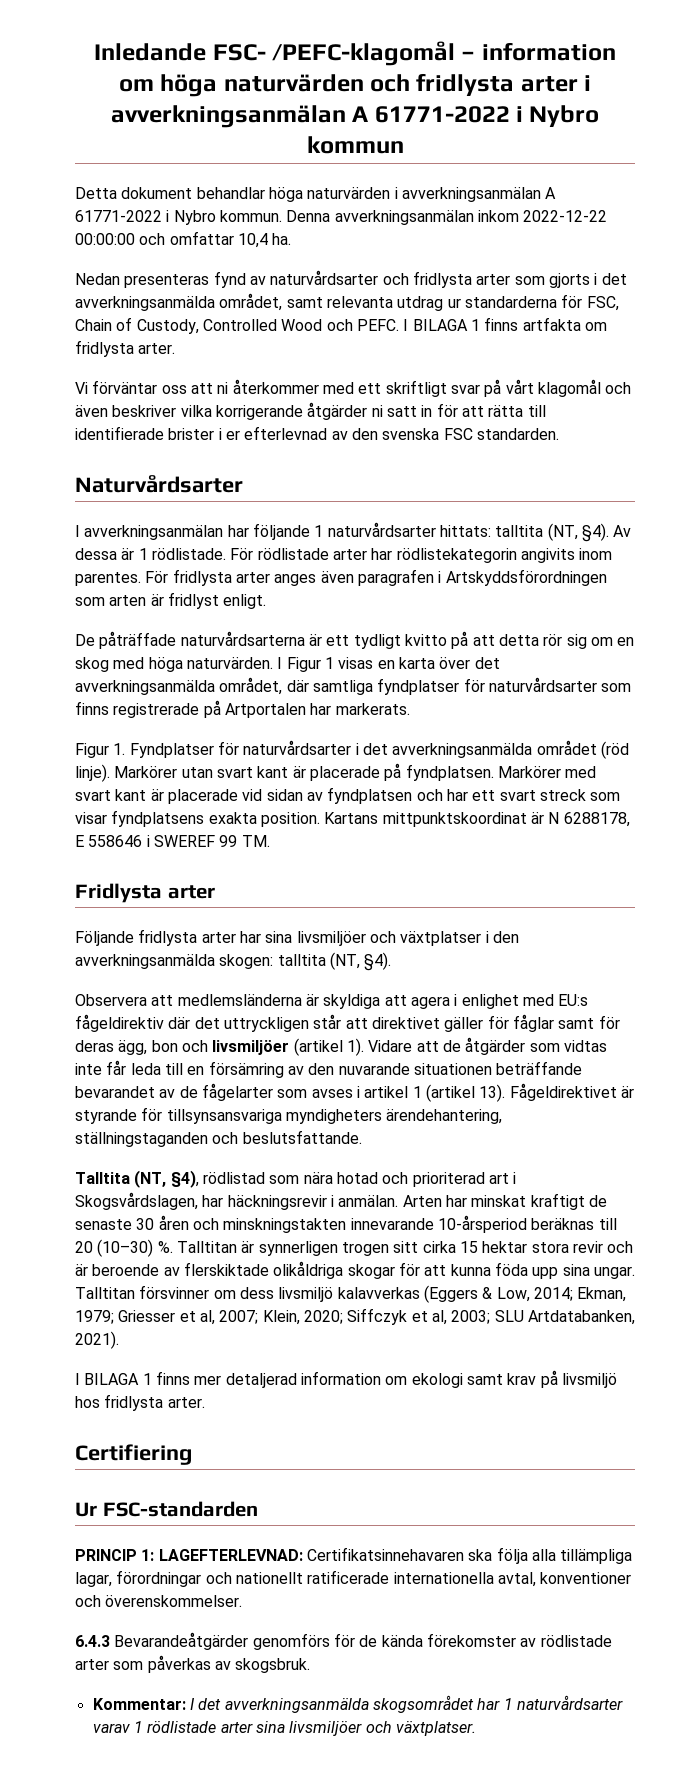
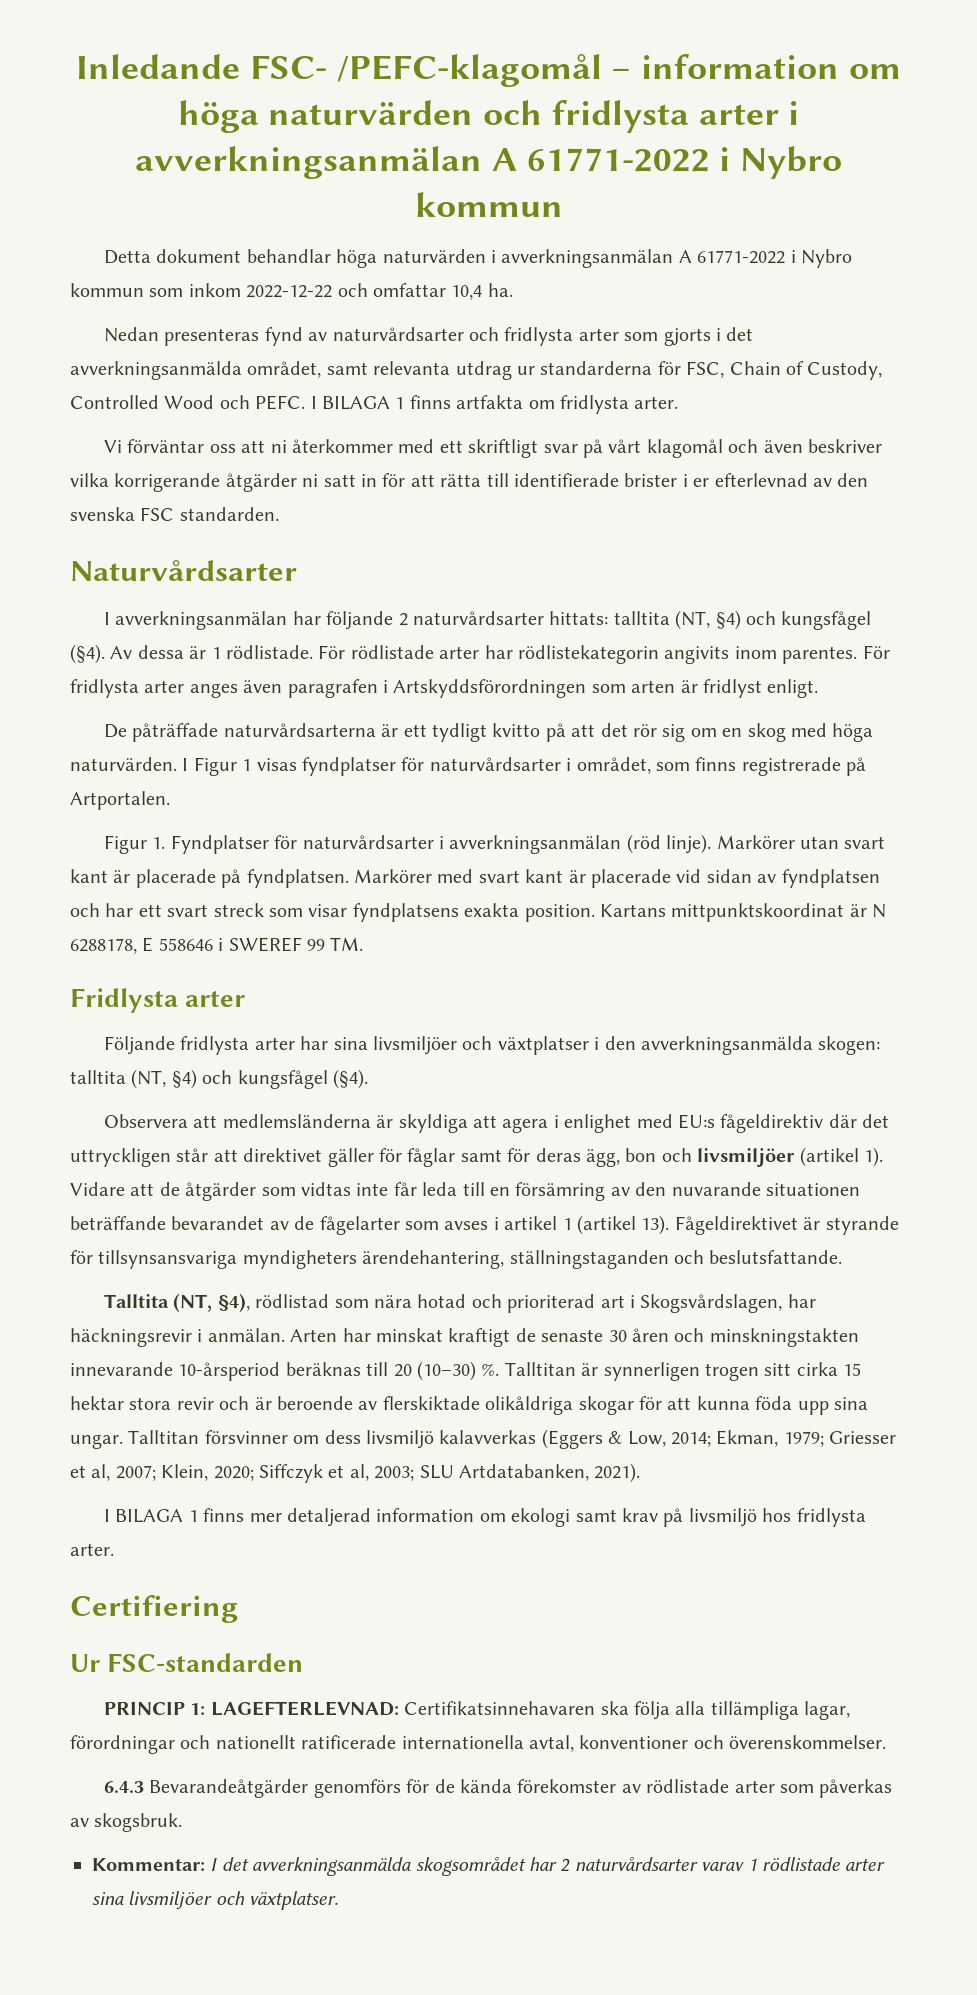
[219,210,474,225] kommun. Denna avverkningsanmälan -> [70,283,184,297] kommun som
[75,233,135,245] 00:00:00 -> (333, 291) none
[314,525,324,537] 1 -> [398,613,408,626] 2
[581,523,609,542] §4). -> [715,610,872,630] [70,644,105,664] §4) och kungsfågel (§4).
[498,634,539,646] detta -> [600,723,628,737] det
[377,657,500,669] [75,677,373,695] en karta över det avverkningsanmälda området, där samtliga -> (297, 764) none
(597, 684) none -> [566,757,651,774] i området,
[224,703,410,718] Artportalen har markerats. -> [70,791,170,810] Artportalen.
[362,740,597,758] det avverkningsanmälda området -> [449,835,622,854] avverkningsanmälan
[364,952,392,971] §4). -> [171,1069,368,1089] §4) och kungsfågel (§4).
[503,1698,513,1710] 1 -> [560,1858,571,1872] 2

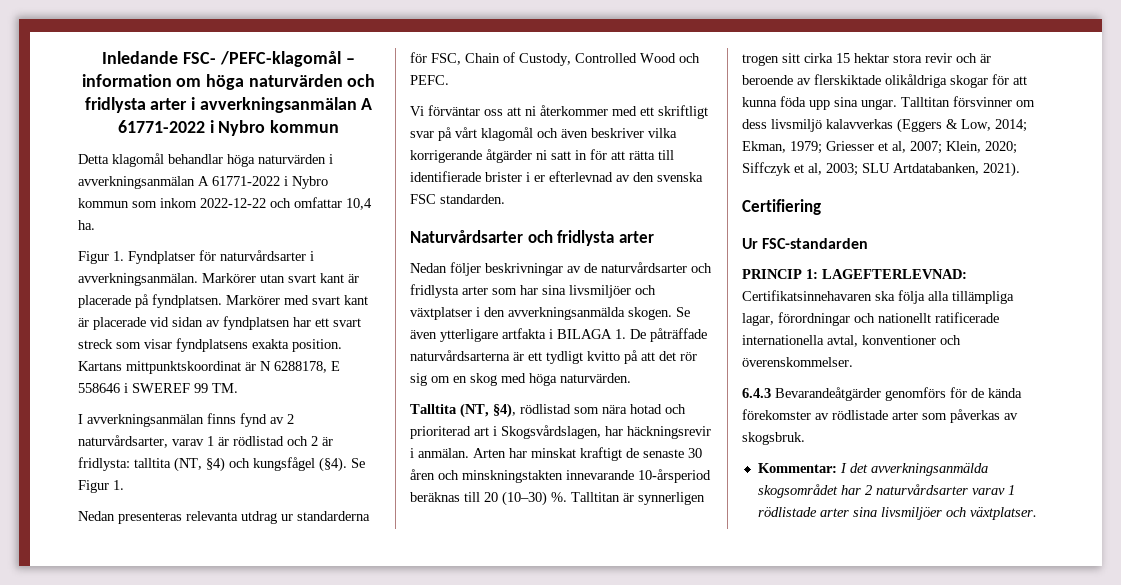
[156,249,242,263] dokument -> [112,153,164,167] klagomål
[103,327,754,346] [70,361,368,380] Nedan presenteras fynd av naturvårdsarter och fridlysta arter som gjorts i det avverkningsanmälda området, samt -> [78,250,314,264] [78,273,359,286] [78,294,368,308] [78,316,361,330] [78,338,342,352] [78,361,340,374] [78,383,238,393] [78,413,294,427] [78,435,333,448] [78,457,365,472] [78,480,124,493] [78,511,182,524] Figur 1. Fyndplatser för naturvårdsarter i avverkningsanmälan. Markörer utan svart kant är placerade på fyndplatsen. Markörer med svart kant är placerade vid sidan av fyndplatsen har ett svart streck som visar fyndplatsens exakta position. Kartans mittpunktskoordinat är N 6288178, E 558646 i SWEREF 99 TM. // I avverkningsanmälan finns fynd av 2 naturvårdsarter, varav 1 är rödlistad och 2 är fridlysta: talltita (NT, §4) och kungsfågel (§4). Se Figur 1. // Nedan presenteras
[310,395,679,414] I BILAGA 1 finns artfakta om fridlysta arter. -> (449, 80) none
[103,610,872,630] [70,644,890,664] [70,679,819,698] // I avverkningsanmälan har följande 2 naturvårdsarter hittats: talltita (NT, §4) och kungsfågel (§4). Av dessa är 1 rödlistade. För rödlistade arter har rödlistekategorin angivits inom parentes. För fridlysta arter anges även paragrafen i Artskyddsförordningen som arten är fridlyst enligt. // -> [527,230,654,246] [410,262,712,276] [410,284,656,298] [410,307,690,320] [410,328,626,342] och fridlysta arter // Nedan följer beskrivningar av de naturvårdsarter och fridlysta arter som har sina livsmiljöer och växtplatser i den avverkningsanmälda skogen. Se även ytterligare artfakta i BILAGA 1.
[182,757,867,776] [70,791,170,810] [103,834,886,854] [70,869,880,888] [70,903,887,922] [70,937,364,954] [70,988,246,1013] [103,1036,881,1055] [70,1069,368,1089] [103,1114,890,1133] [70,1147,883,1167] [70,1182,860,1201] [70,1215,899,1235] [70,1250,843,1269] I Figur 1 visas fyndplatser för naturvårdsarter i området, som finns registrerade på Artportalen. // Figur 1. Fyndplatser för naturvårdsarter i avverkningsanmälan (röd linje). Markörer utan svart kant är placerade på fyndplatsen. Markörer med svart kant är placerade vid sidan av fyndplatsen och har ett svart streck som visar fyndplatsens exakta position. Kartans mittpunktskoordinat är N 6288178, E 558646 i SWEREF 99 TM. // Fridlysta arter // Följande fridlysta arter har sina livsmiljöer och växtplatser i den avverkningsanmälda skogen: talltita (NT, §4) och kungsfågel (§4). // Observera att medlemsländerna är skyldiga att agera i enlighet med EU:s fågeldirektiv där det uttryckligen står att direktivet gäller för fåglar samt för deras ägg, bon och livsmiljöer (artikel 1). Vidare att de åtgärder som vidtas inte får leda till en försämring av den nuvarande situationen beträffande bevarandet av de fågelarter som avses i artikel 1 (artikel 13). Fågeldirektivet är styrande för tillsynsansvariga myndigheters ärendehantering, ställningstaganden och beslutsfattande. -> (631, 378) none
[103,1508,866,1527] [70,1543,114,1556] // I BILAGA 1 finns mer detaljerad information om ekologi samt krav på livsmiljö hos fridlysta arter. -> (1020, 169) none

